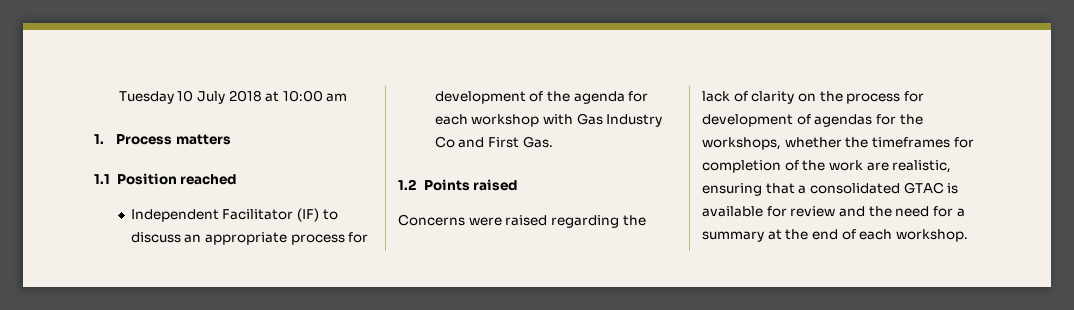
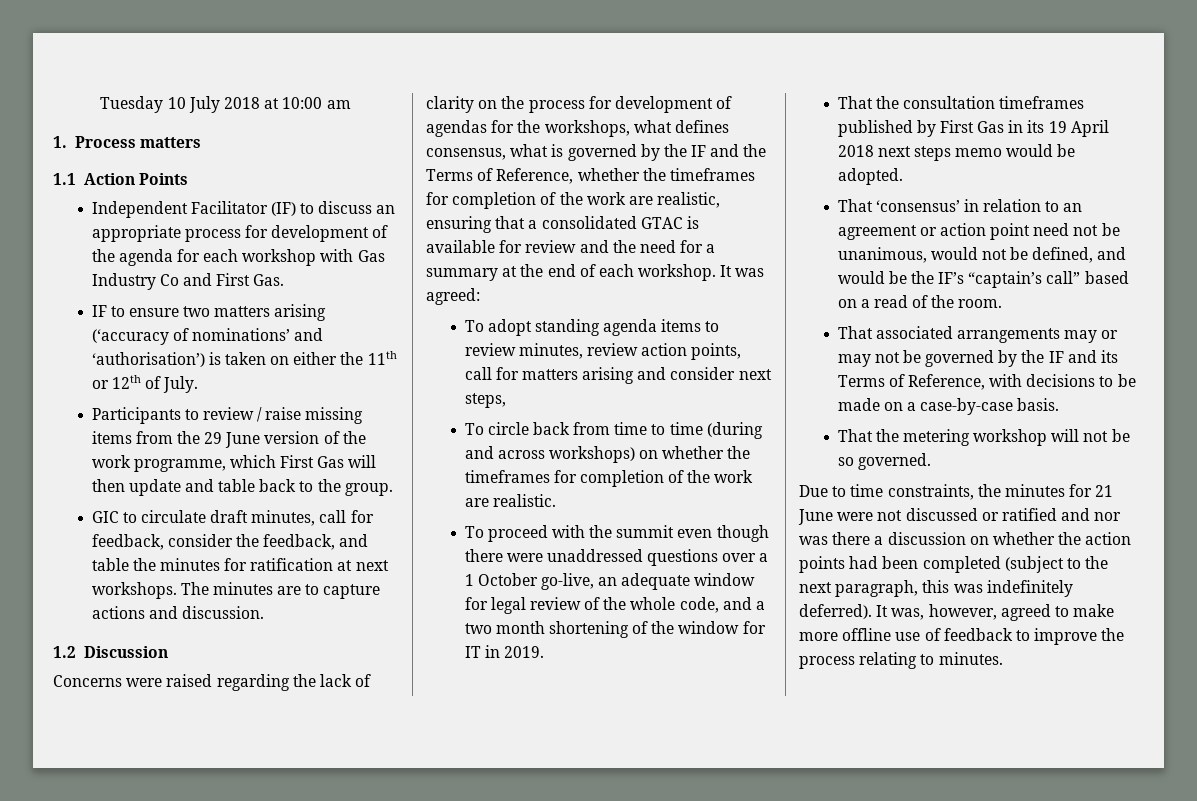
[116,173,237,185] Position reached -> [83,173,188,185] Action Points
(553, 142) none -> [91,304,327,321] [91,328,324,345] [91,351,397,367] [91,375,199,393] [91,407,364,424] [91,431,366,448] [91,455,377,472] [91,479,393,496] [91,510,374,526] [91,534,369,550] [91,558,389,571] [91,582,381,599] [91,606,264,619] // IF to ensure two matters arising (‘accuracy of nominations’ and ‘authorisation’) is taken on either the 11th or 12th of July. // Participants to review / raise missing items from the 29 June version of the work programme, which First Gas will then update and table back to the group. // GIC to circulate draft minutes, call for feedback, consider the feedback, and table the minutes for ratification at next workshops. The minutes are to capture actions and discussion.
[423,179,518,191] Points raised -> [83,646,168,658] Discussion
(781, 143) none -> [633,120,729,133] [426,144,767,161] [426,168,574,184] what defines consensus, what is governed by the IF and the Terms of Reference,
(968, 235) none -> [720,265,765,277] [426,288,480,305] [464,319,720,336] [464,343,742,360] [464,367,772,384] [464,393,506,408] [464,422,763,439] [464,446,751,463] [464,470,754,487] [464,494,556,507] [464,525,769,542] [464,549,769,566] [464,573,756,590] [464,597,766,614] [464,621,766,638] [464,645,544,658] [837,96,1085,109] [837,120,1109,137] [837,144,1076,161] [837,168,903,185] [837,199,1083,212] [837,223,1120,240] [837,247,1127,263] [837,271,1129,288] [837,295,1003,308] [837,326,1119,343] [837,350,1119,367] [837,374,1136,390] [837,398,1060,415] [837,429,1130,446] [837,453,931,470] [799,484,1114,500] [798,508,1122,525] [799,532,1132,545] [799,556,1109,573] [799,580,1073,597] [799,604,1115,621] [799,628,1125,645] [799,652,1003,669] It was agreed: // To adopt standing agenda items to review minutes, review action points, call for matters arising and consider next steps, // To circle back from time to time (during and across workshops) on whether the timeframes for completion of the work are realistic. // To proceed with the summit even though there were unaddressed questions over a 1 October go-live, an adequate window for legal review of the whole code, and a two month shortening of the window for IT in 2019. // That the consultation timeframes published by First Gas in its 19 April 2018 next steps memo would be adopted. // That ‘consensus’ in relation to an agreement or action point need not be unanimous, would not be defined, and would be the IF’s “captain’s call” based on a read of the room. // That associated arrangements may or may not be governed by the IF and its Terms of Reference, with decisions to be made on a case-by-case basis. // That the metering workshop will not be so governed. // Due to time constraints, the minutes for 21 June were not discussed or ratified and nor was there a discussion on whether the action points had been completed (subject to the next paragraph, this was indefinitely deferred). It was, however, agreed to make more offline use of feedback to improve the process relating to minutes.

